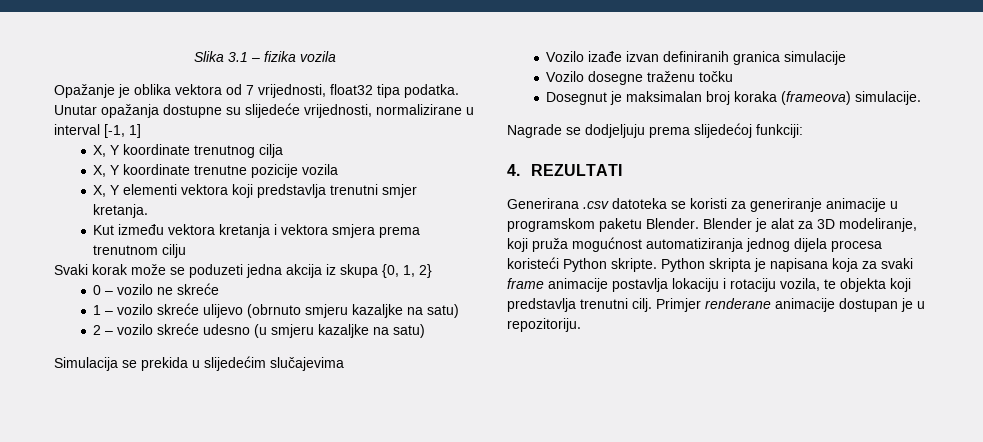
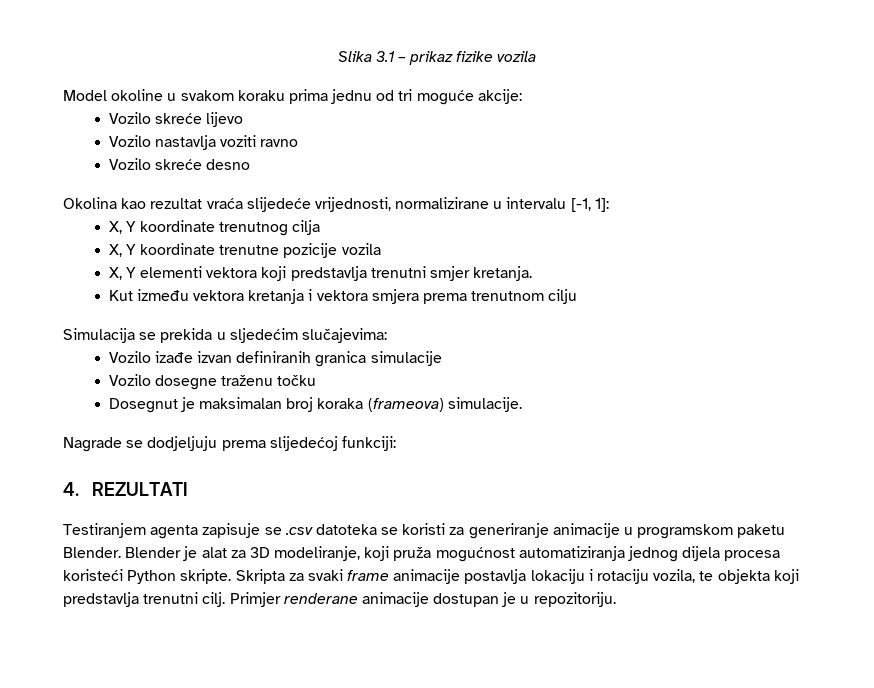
[264,51,336,62] [54,84,459,98] [54,104,241,118] fizika vozila // Opažanje je oblika vektora od 7 vrijednosti, float32 tipa podatka. Unutar opažanja dostupne su -> [409,51,537,65] [63,89,522,105] [108,112,244,127] [108,135,299,150] [108,158,251,170] [63,197,243,209] prikaz fizike vozila // Model okoline u svakom koraku prima jednu od tri moguće akcije: // Vozilo skreće lijevo // Vozilo nastavlja voziti ravno // Vozilo skreće desno // Okolina kao rezultat vraća
[54,124,141,138] interval [-1, 1] -> [506,197,609,212] intervalu [-1, 1]:
[54,264,432,278] [93,283,220,295] [93,303,460,318] [93,323,426,338] // Svaki korak može se poduzeti jedna akcija iz skupa {0, 1, 2} // 0 – vozilo ne skreće // 1 – vozilo skreće ulijevo (obrnuto smjeru kazaljke na satu) // 2 – vozilo skreće udesno (u smjeru kazaljke na satu) -> (578, 296) none
[204,356,344,371] slijedećim slučajevima -> [229,328,387,343] sljedećim slučajevima:
[507,198,579,209] Generirana -> [63,523,282,539] Testiranjem agenta zapisuje se
[661,258,858,272] Python skripta je napisana koja -> [235,569,285,584] Skripta

